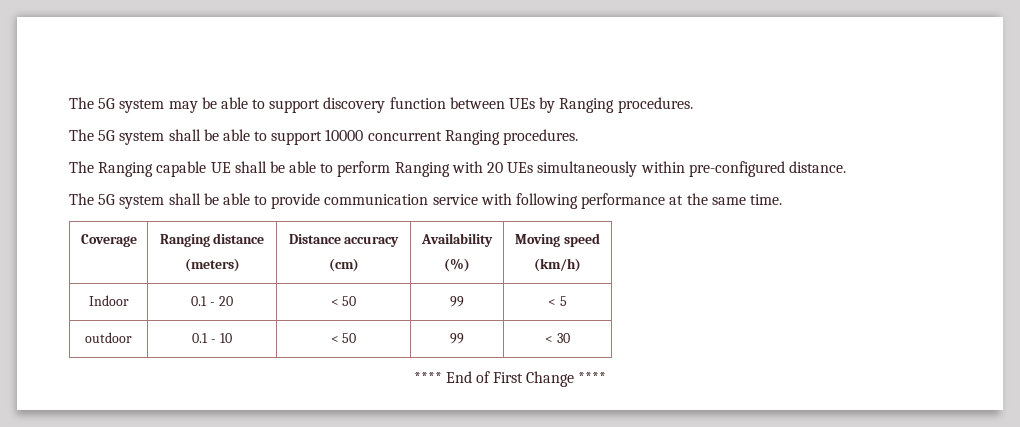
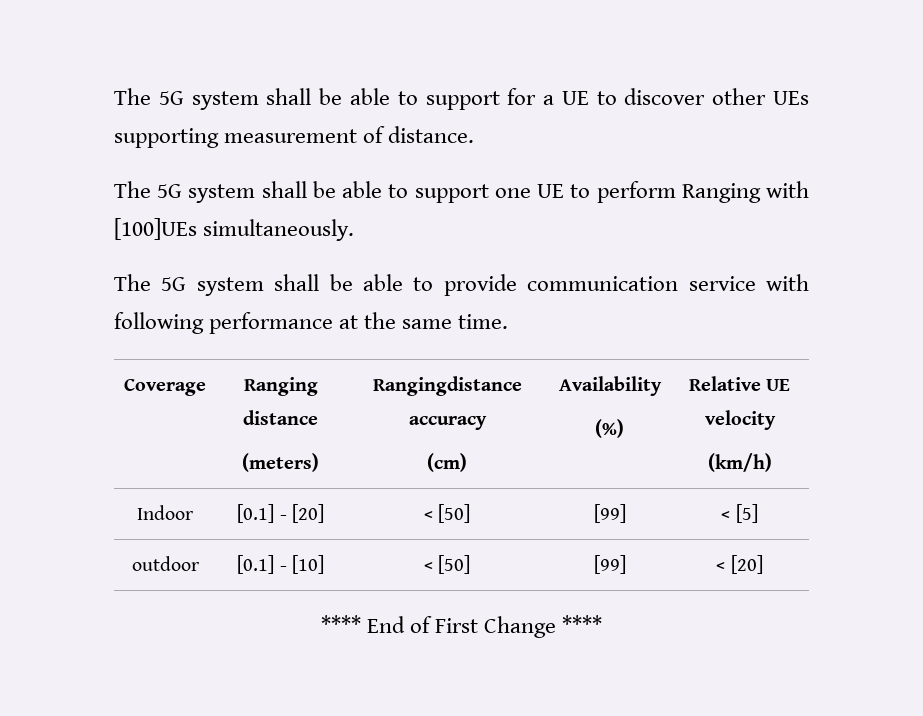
[69,97,693,113] [69,129,579,145] [69,161,846,177] The 5G system may be able to support discovery function between UEs by Ranging procedures. // The 5G system shall be able to support 10000 concurrent Ranging procedures. // The Ranging capable UE shall be able to perform Ranging with 20 UEs simultaneously within pre-configured distance. -> [114,88,809,110] [114,126,475,148] [114,181,809,203] [114,218,355,241] The 5G system shall be able to support for a UE to discover other UEs supporting measurement of distance. // The 5G system shall be able to support one UE to perform Ranging with [100]UEs simultaneously.
[288,234,341,244] Distance -> [372,376,522,396] Rangingdistance
[515,233,600,247] Moving speed -> [688,376,791,391] [704,410,776,430] Relative UE velocity
[191,296,233,306] [330,296,357,306] [450,296,464,307] [548,296,567,306] 0.1 - 20 | < 50 | 99 | < 5 -> [237,504,324,523] [423,504,471,523] [593,504,626,523] [721,504,758,523] [0.1] - [20] | < [50] | [99] | < [5]
[192,333,232,343] [330,333,357,343] [450,333,464,344] [545,333,570,343] 0.1 - 10 | < 50 | 99 | < 30 -> [237,555,324,574] [423,555,471,574] [593,555,626,574] [716,555,763,574] [0.1] - [10] | < [50] | [99] | < [20]

